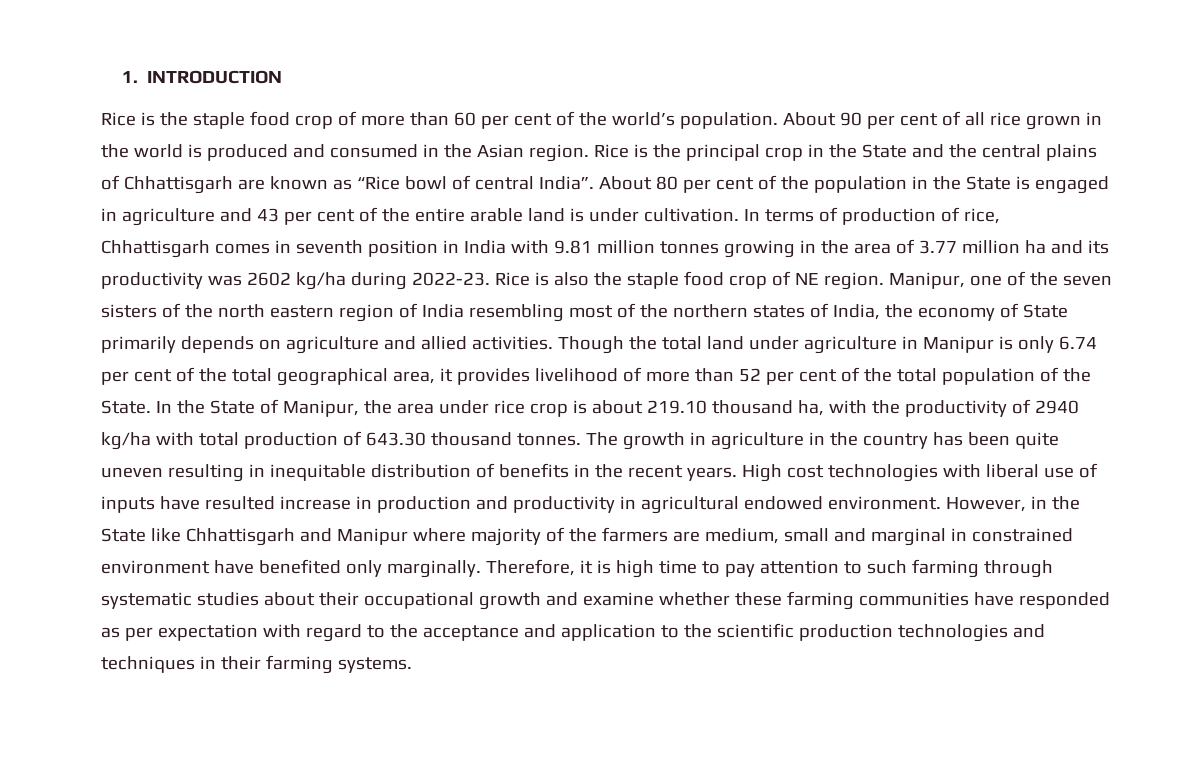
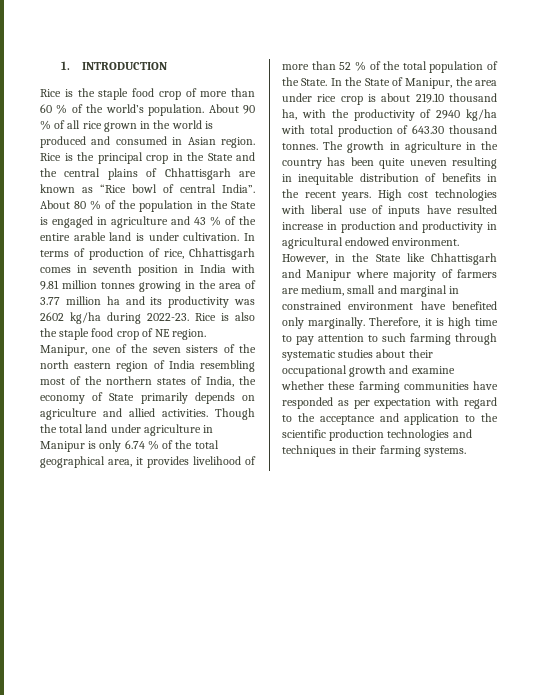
[480,113,552,129] per cent -> [56,104,68,114] %
[866,113,938,129] per cent -> [40,120,51,130] %
[443,144,472,158] the -> (183, 141) none
[682,177,754,193] per cent -> [90,200,101,210] %
[283,209,355,225] per cent -> [210,216,221,226] %
[101,369,172,385] per cent -> [147,440,159,450] %
[765,369,837,385] per cent -> [354,61,366,71] %
[568,528,597,542] the -> (453, 273) none

